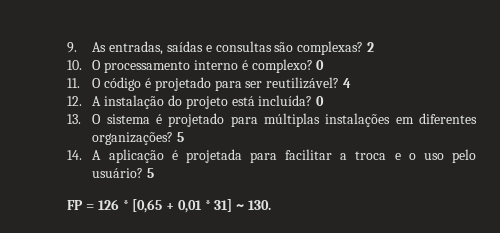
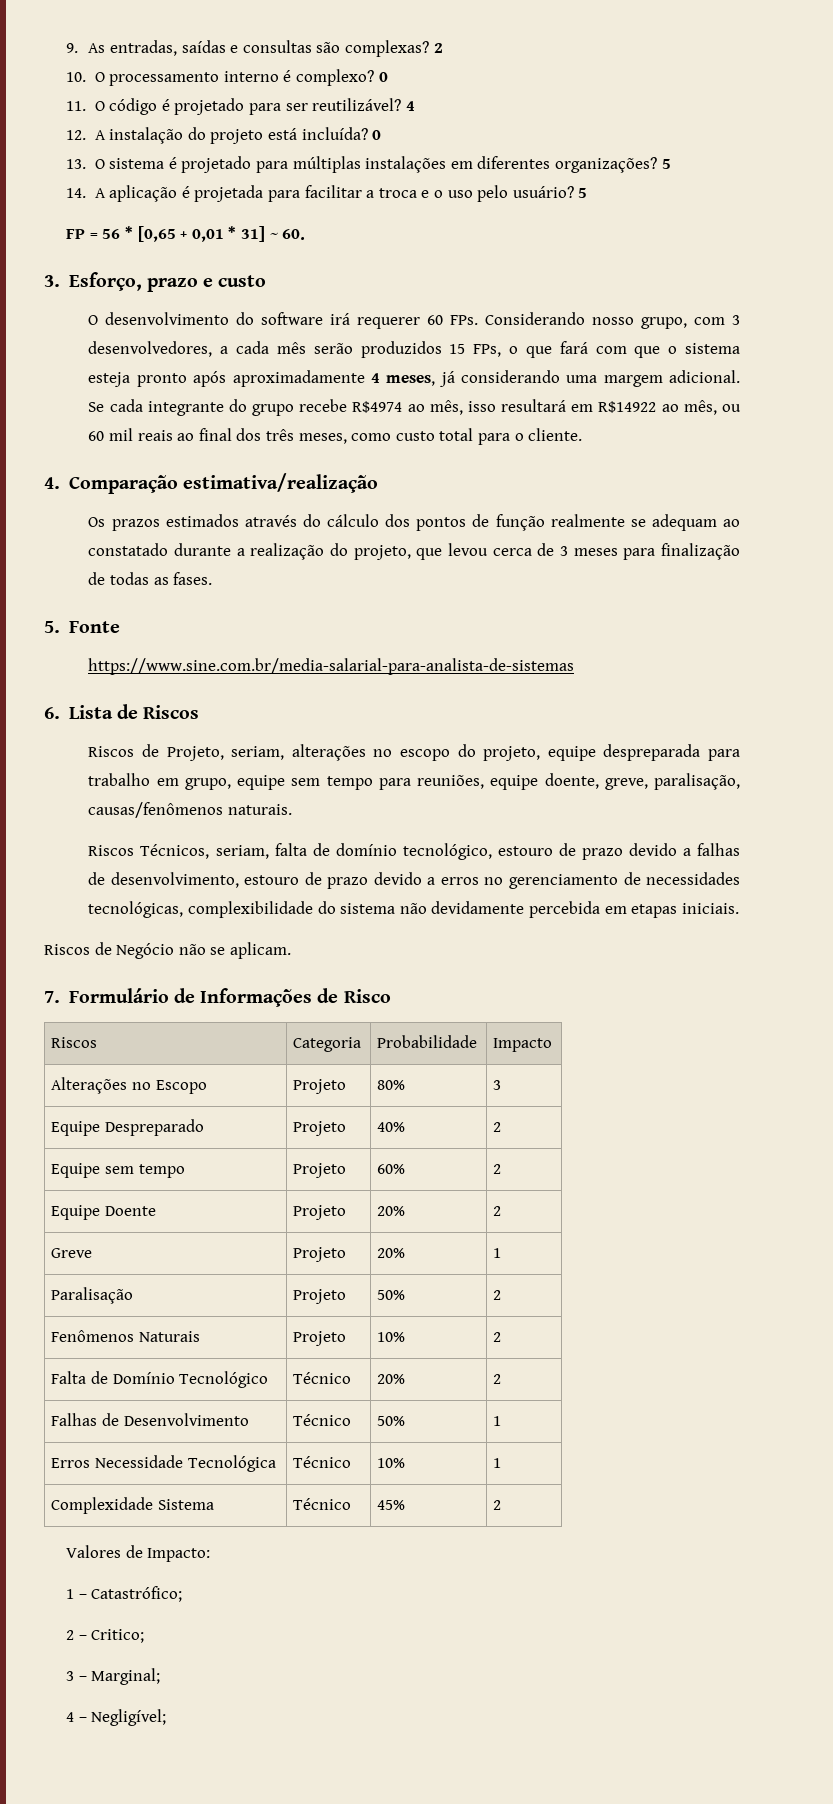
[97,199,119,210] 126 -> [102,229,121,239] 56
[248,200,272,210] 130. -> [282,229,306,240] [44,272,267,292] [88,312,741,329] [88,341,740,358] [88,370,741,387] [88,399,741,416] [88,428,583,445] [44,473,378,494] [88,514,740,531] [88,543,740,560] [88,572,213,585] [44,621,120,633] [88,658,575,675] [44,704,200,719] [88,744,740,761] [88,773,740,790] [88,802,293,818] [88,843,740,860] [88,872,741,889] [88,901,739,918] [44,942,291,959] [44,988,391,1007] [51,1037,98,1048] [293,1037,362,1052] [377,1035,478,1048] [493,1038,553,1052] [51,1077,207,1094] [293,1079,347,1094] [377,1080,406,1090] [493,1080,502,1090] [51,1119,205,1136] [293,1121,347,1136] [377,1122,406,1132] [493,1122,502,1132] [51,1163,185,1178] [293,1163,347,1178] [377,1164,406,1174] [493,1164,502,1174] [51,1205,157,1220] [293,1205,347,1220] [377,1206,406,1216] [493,1206,502,1216] [51,1248,93,1258] [293,1247,347,1262] [377,1248,406,1258] [493,1248,502,1258] [51,1287,134,1304] [293,1289,347,1304] [377,1290,406,1300] [493,1290,502,1300] [51,1330,201,1342] [293,1331,347,1346] [377,1332,406,1342] [493,1332,502,1342] [51,1371,269,1388] [293,1372,352,1384] [377,1374,406,1384] [493,1374,502,1384] [51,1413,249,1426] [293,1414,352,1426] [377,1416,406,1426] [493,1416,502,1426] [51,1455,276,1472] [293,1456,352,1468] [377,1458,406,1468] [493,1458,502,1468] [51,1497,215,1514] [293,1498,352,1510] [377,1500,406,1510] [493,1500,502,1510] [66,1545,211,1562] [66,1586,183,1602] [66,1629,145,1643] [66,1668,161,1685] [66,1709,167,1726] 60. // 3. Esforço, prazo e custo // O desenvolvimento do software irá requerer 60 FPs. Considerando nosso grupo, com 3 desenvolvedores, a cada mês serão produzidos 15 FPs, o que fará com que o sistema esteja pronto após aproximadamente 4 meses, já considerando uma margem adicional. Se cada integrante do grupo recebe R$4974 ao mês, isso resultará em R$14922 ao mês, ou 60 mil reais ao final dos três meses, como custo total para o cliente. // 4. Comparação estimativa/realização // Os prazos estimados através do cálculo dos pontos de função realmente se adequam ao constatado durante a realização do projeto, que levou cerca de 3 meses para finalização de todas as fases. // 5. Fonte // https://www.sine.com.br/media-salarial-para-analista-de-sistemas // 6. Lista de Riscos // Riscos de Projeto, seriam, alterações no escopo do projeto, equipe despreparada para trabalho em grupo, equipe sem tempo para reuniões, equipe doente, greve, paralisação, causas/fenômenos naturais. // Riscos Técnicos, seriam, falta de domínio tecnológico, estouro de prazo devido a falhas de desenvolvimento, estouro de prazo devido a erros no gerenciamento de necessidades tecnológicas, complexibilidade do sistema não devidamente percebida em etapas iniciais. // Riscos de Negócio não se aplicam. // 7. Formulário de Informações de Risco // Riscos | Categoria | Probabilidade | Impacto // Alterações no Escopo | Projeto | 80% | 3 // Equipe Despreparado | Projeto | 40% | 2 // Equipe sem tempo | Projeto | 60% | 2 // Equipe Doente | Projeto | 20% | 2 // Greve | Projeto | 20% | 1 // Paralisação | Projeto | 50% | 2 // Fenômenos Naturais | Projeto | 10% | 2 // Falta de Domínio Tecnológico | Técnico | 20% | 2 // Falhas de Desenvolvimento | Técnico | 50% | 1 // Erros Necessidade Tecnológica | Técnico | 10% | 1 // Complexidade Sistema | Técnico | 45% | 2 // Valores de Impacto: // 1 – Catastrófico; // 2 – Critico; // 3 – Marginal; // 4 – Negligível;

